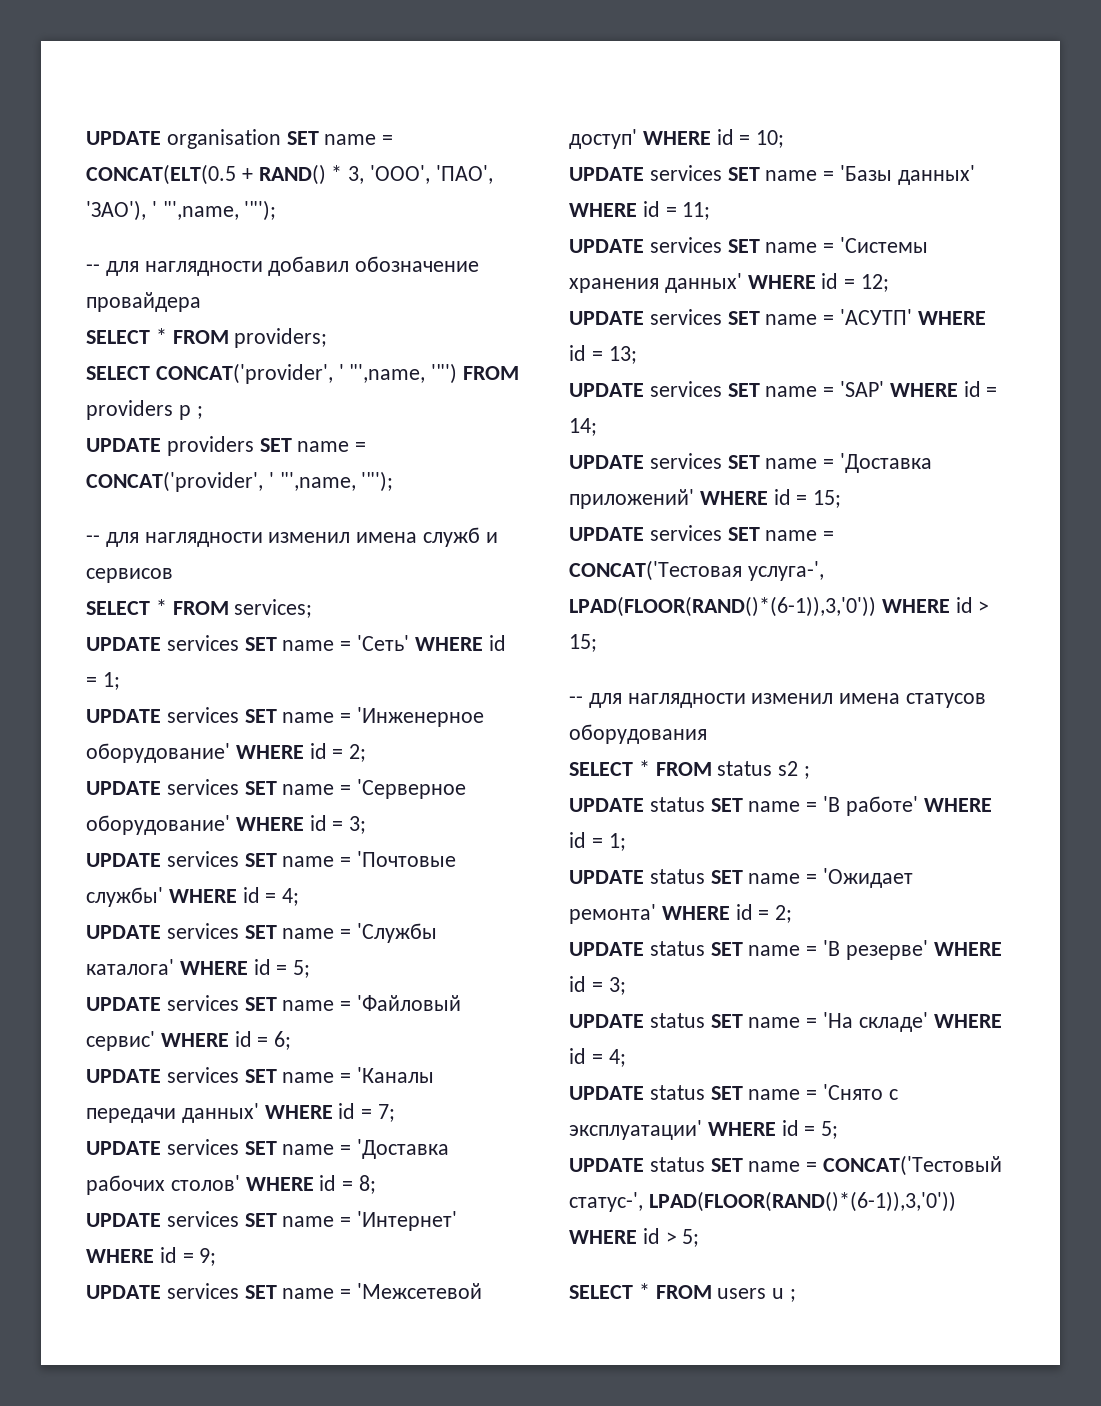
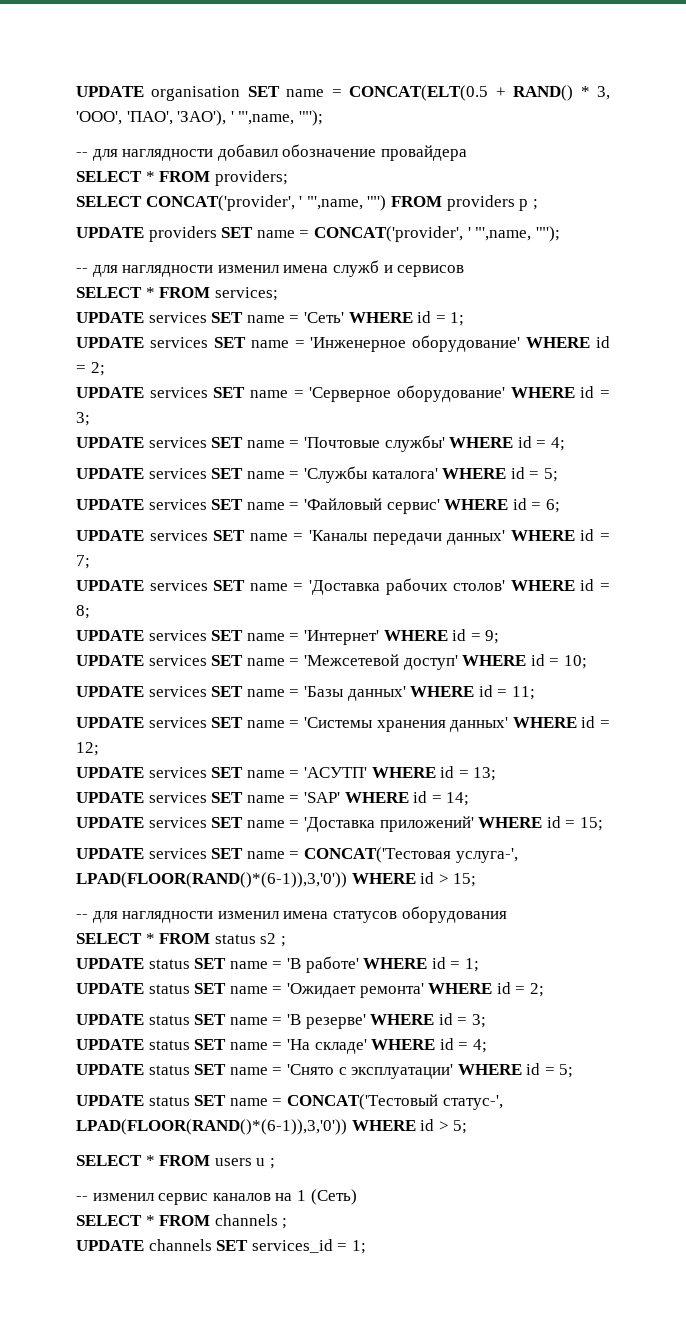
(797, 1295) none -> [76,1189,357,1205] [76,1214,288,1229] [76,1239,366,1254] // -- изменил сервис каналов на 1 (Сеть) // SELECT * FROM channels ; // UPDATE channels SET services_id = 1;

